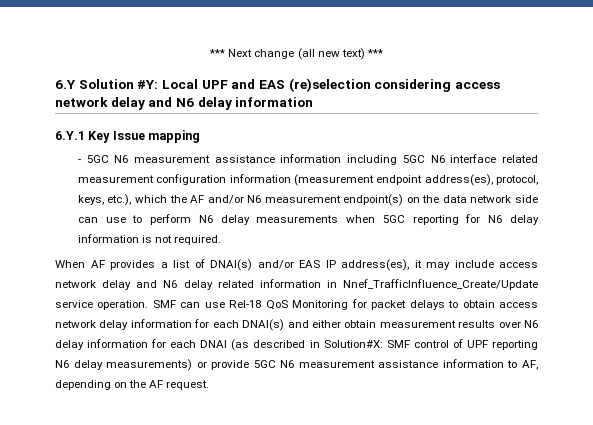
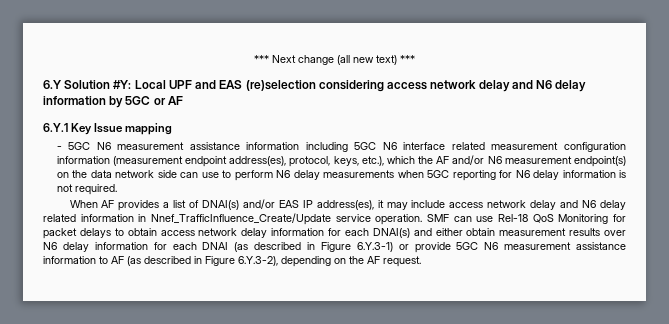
(314, 102) none -> [109,96,183,108] by 5GC or AF
[323,339,538,350] [55,359,193,371] Solution#X: SMF control of UPF reporting N6 delay measurements) -> [320,242,393,252] Figure 6.Y.3-1)
[522,360,538,370] AF, -> [111,256,278,266] AF (as described in Figure 6.Y.3-2),

